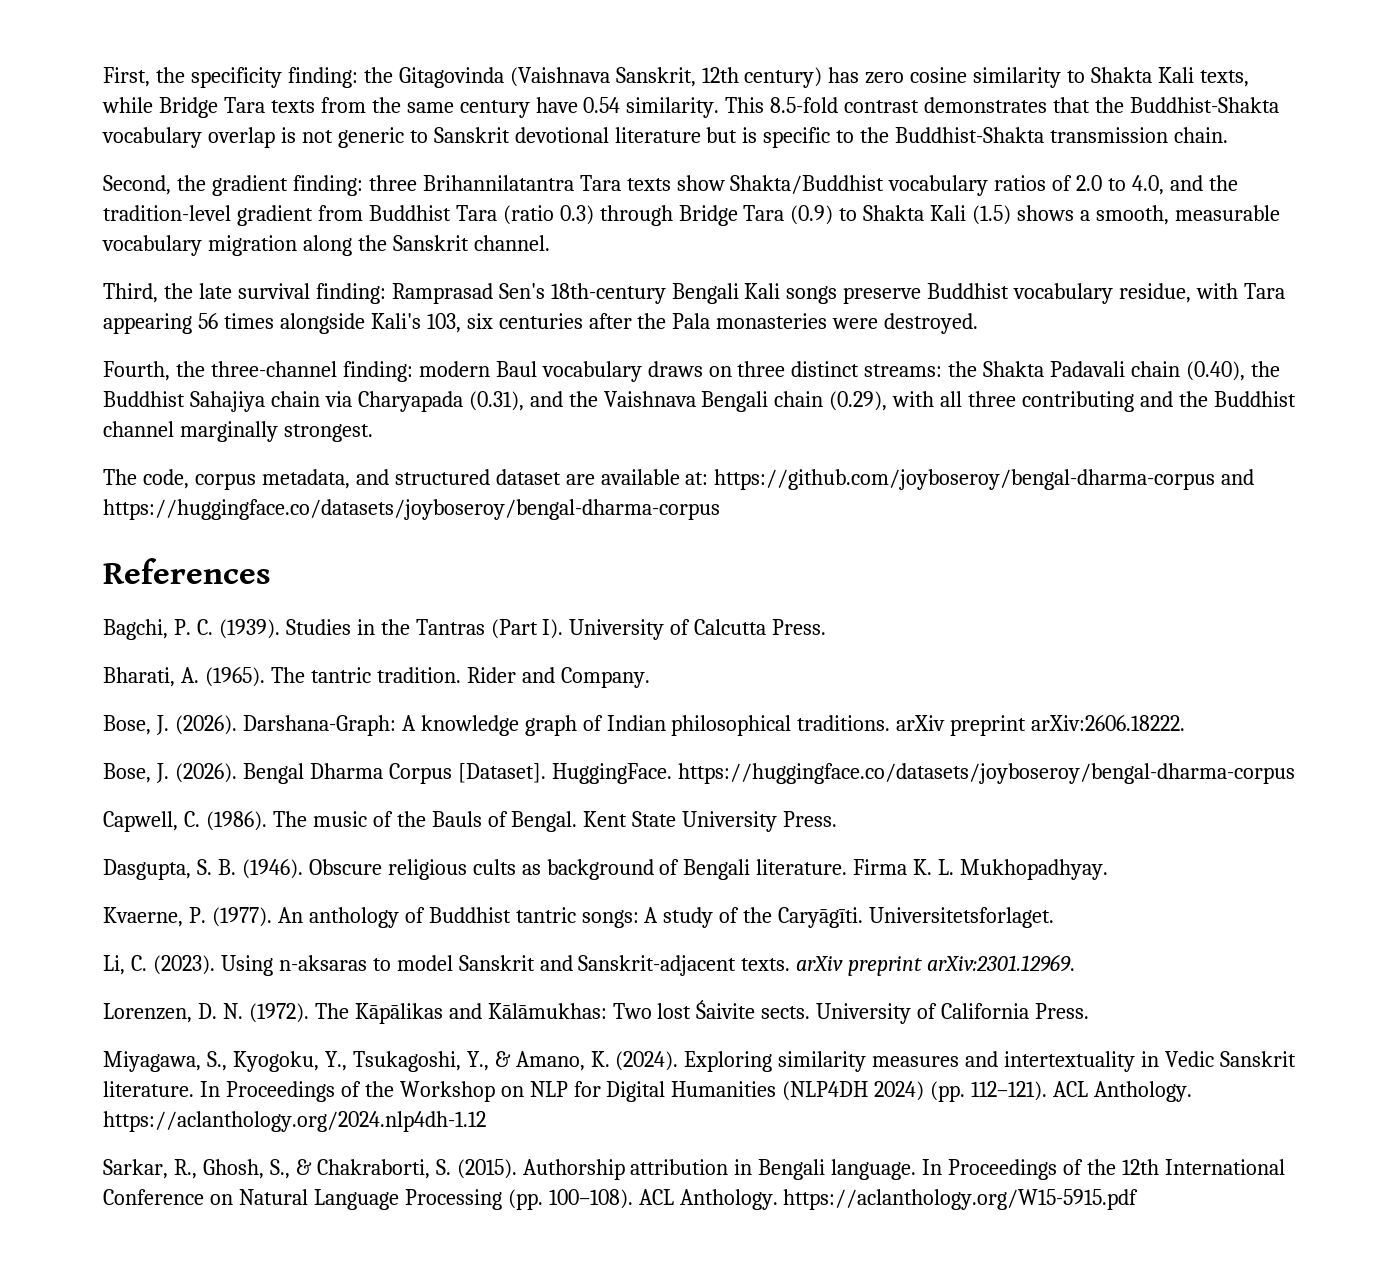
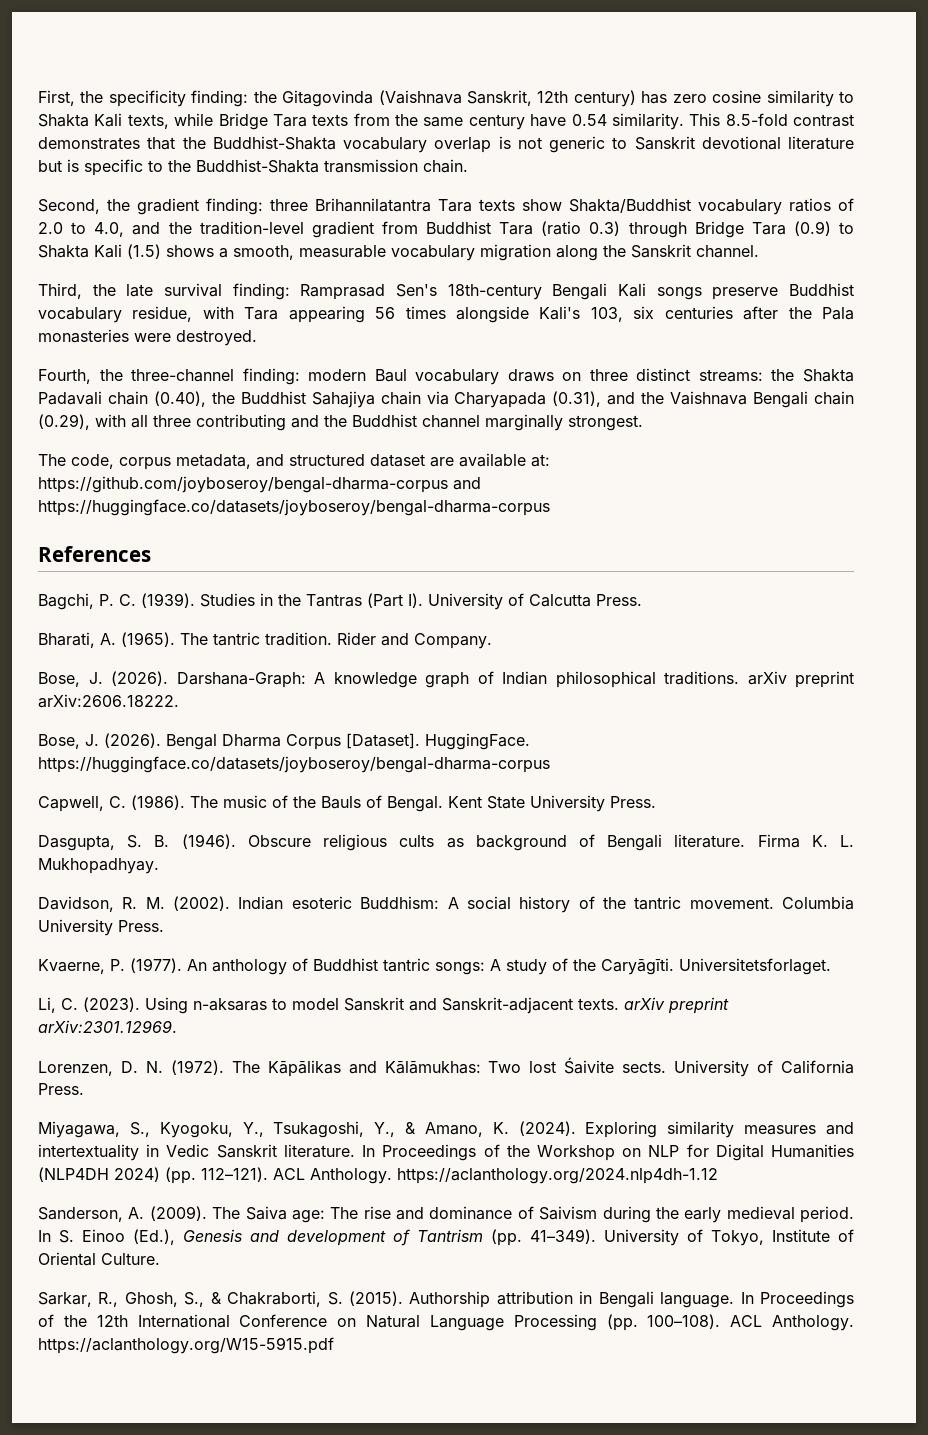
(1109, 869) none -> [38,896,855,913] [38,919,164,936] // Davidson, R. M. (2002). Indian esoteric Buddhism: A social history of the tantric movement. Columbia University Press.
(486, 1121) none -> [38,1206,854,1223] [38,1229,854,1246] [38,1252,160,1266] // Sanderson, A. (2009). The Saiva age: The rise and dominance of Saivism during the early medieval period. In S. Einoo (Ed.), Genesis and development of Tantrism (pp. 41–349). University of Tokyo, Institute of Oriental Culture.

